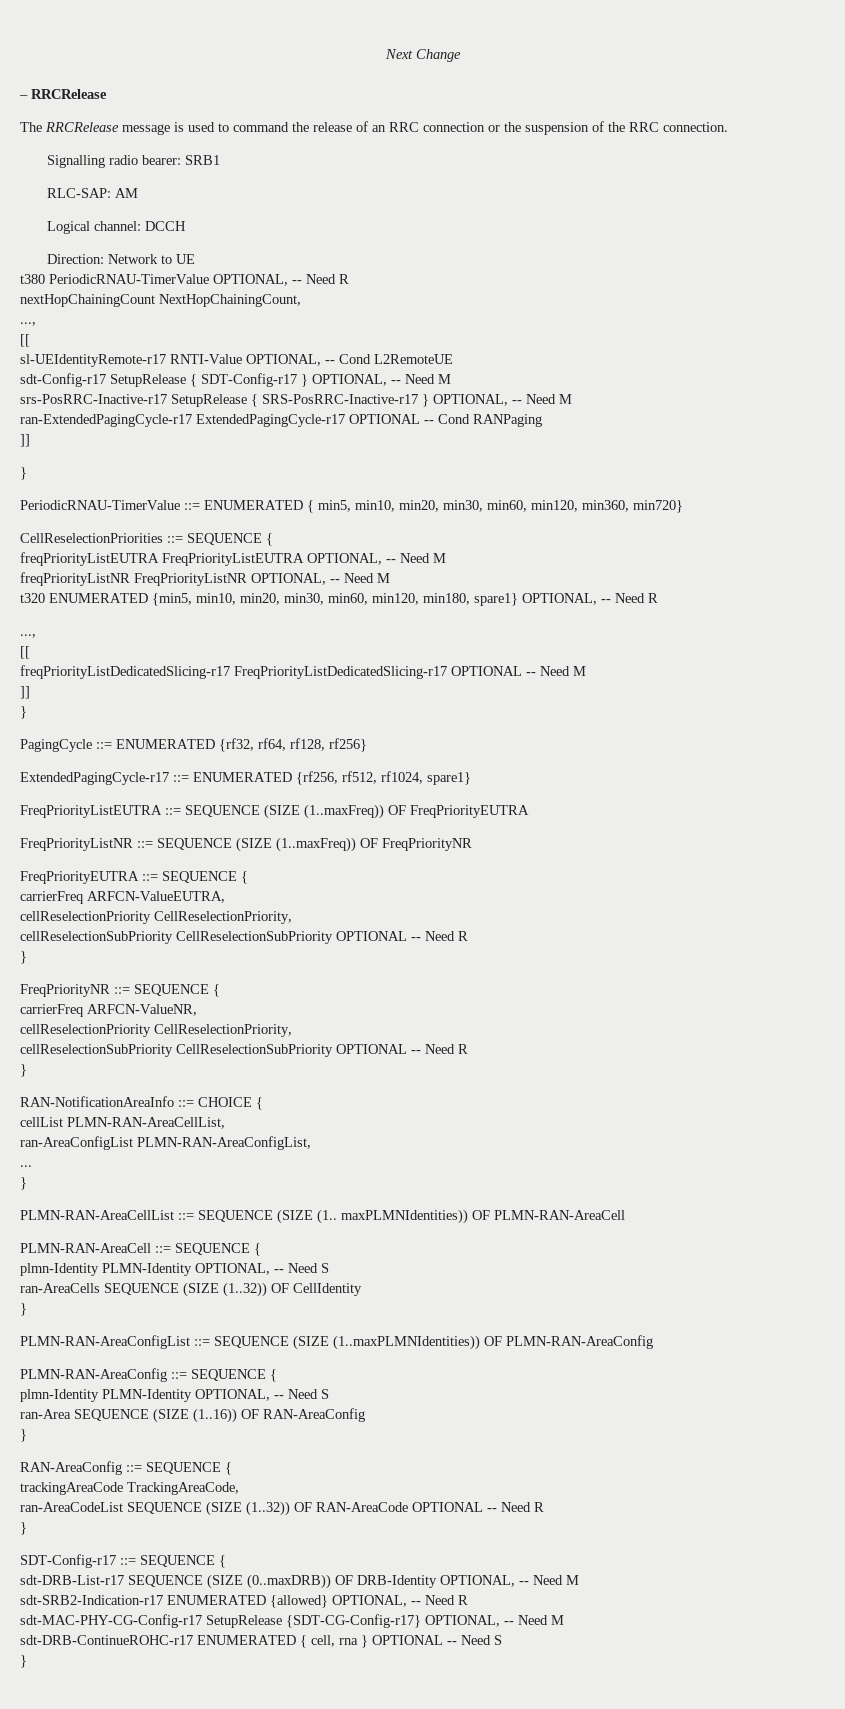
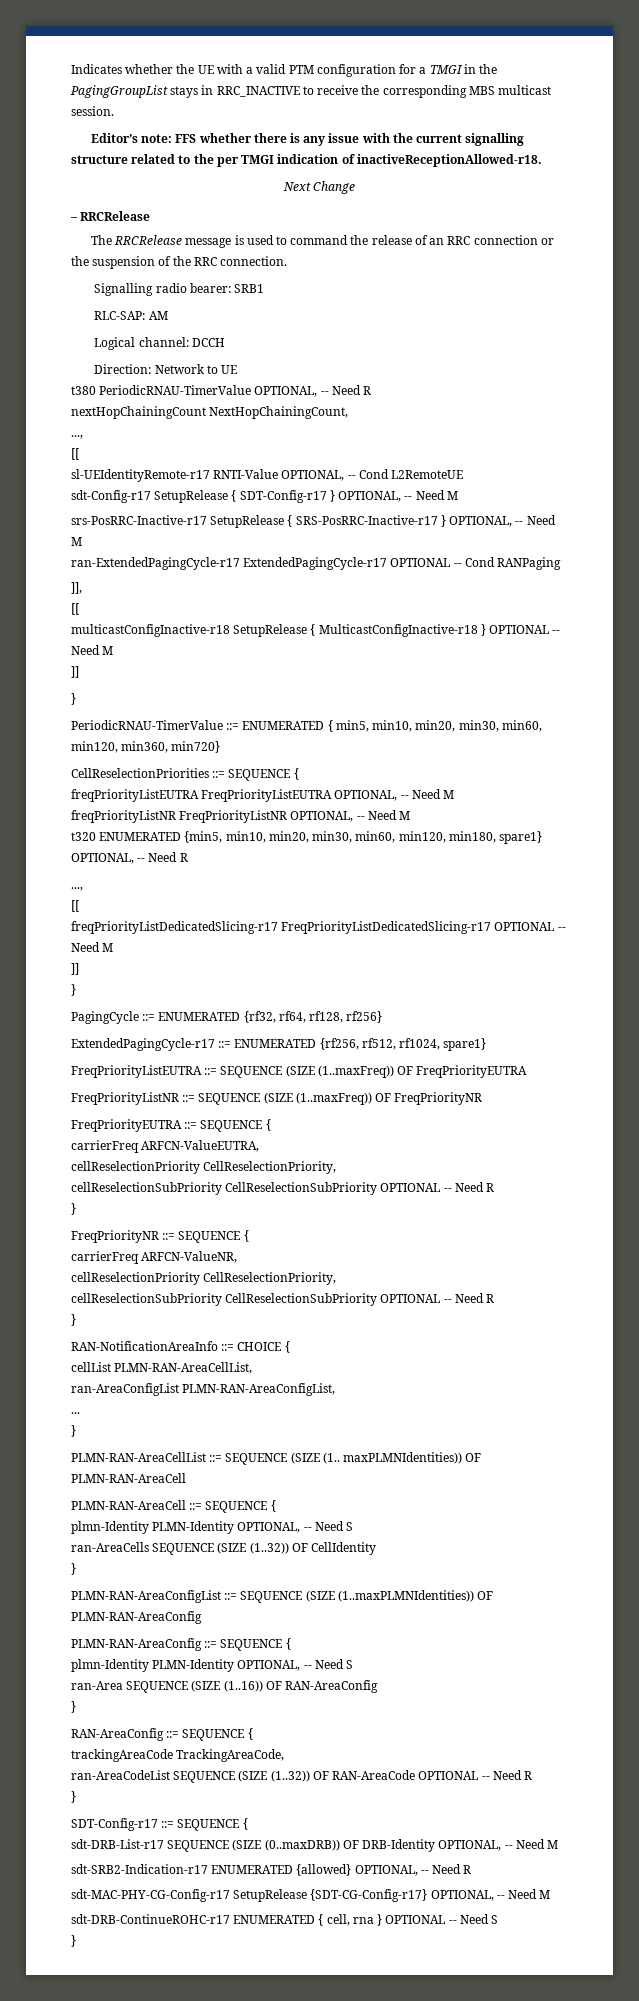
(384, 54) none -> [71,64,498,77] [70,85,552,98] [71,106,114,116] [90,133,525,146] [71,154,542,167] Indicates whether the UE with a valid PTM configuration for a TMGI in the PagingGroupList stays in RRC_INACTIVE to receive the corresponding MBS multicast session. // Editor’s note: FFS whether there is any issue with the current signalling structure related to the per TMGI indication of inactiveReceptionAllowed-r18. //
(542, 420) none -> [71,582,82,594] [71,603,79,615] [71,624,561,637] [71,645,114,655] // ]], // [[ // multicastConfigInactive-r18 SetupRelease { MulticastConfigInactive-r18 } OPTIONAL -- Need M

